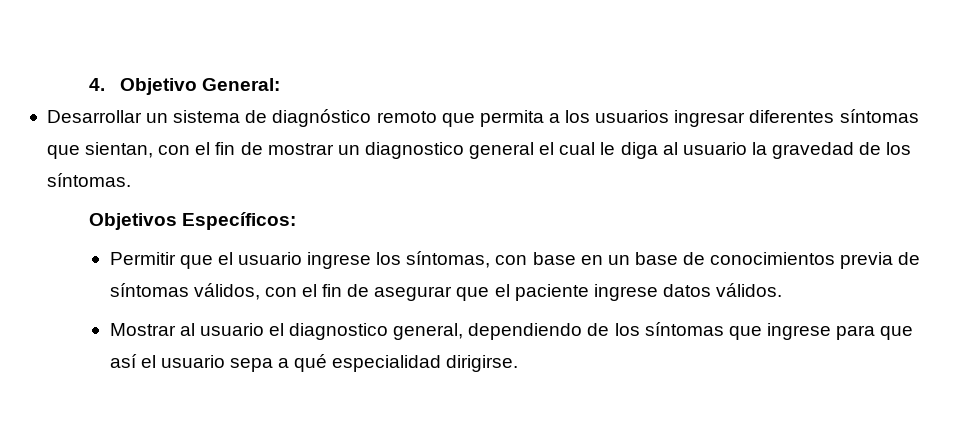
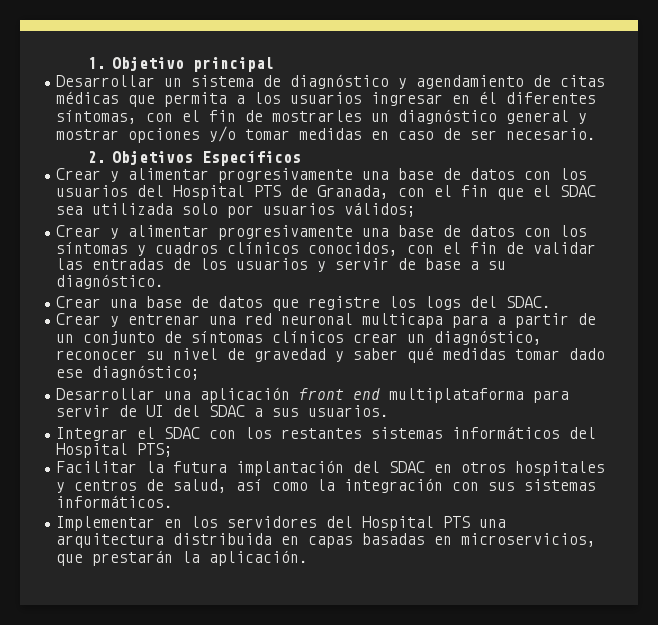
[88,78,281,95] 4. Objetivo General: -> [87,56,275,72] 1. Objetivo principal
[376,111,437,123] remoto -> [398,75,606,89] [56,91,120,104] y agendamiento de citas médicas
[749,109,919,123] [46,142,912,159] [46,173,131,187] [88,212,296,230] [109,251,921,269] [109,283,783,301] [109,322,914,340] [109,354,519,372] diferentes síntomas que sientan, con el fin de mostrar un diagnostico general el cual le diga al usuario la gravedad de los síntomas. // Objetivos Específicos: // Permitir que el usuario ingrese los síntomas, con base en un base de conocimientos previa de síntomas válidos, con el fin de asegurar que el paciente ingrese datos válidos. // Mostrar al usuario el diagnostico general, dependiendo de los síntomas que ingrese para que así el usuario sepa a qué especialidad dirigirse. -> [452,91,597,104] [56,109,588,124] [56,126,597,143] [87,150,302,166] [56,168,588,183] [56,185,597,200] [56,202,417,218] [56,225,588,240] [56,242,597,256] [56,258,507,272] [56,274,165,289] [56,296,552,311] [56,313,597,328] [56,330,543,345] [56,347,606,363] [56,365,201,380] [56,387,570,403] [56,405,390,417] [56,426,597,441] [56,443,174,458] [56,460,606,476] [56,478,597,493] [56,495,174,508] [56,516,507,531] [56,533,597,548] [56,550,309,566] en él diferentes síntomas, con el fin de mostrarles un diagnóstico general y mostrar opciones y/o tomar medidas en caso de ser necesario. // 2. Objetivos Específicos // Crear y alimentar progresivamente una base de datos con los usuarios del Hospital PTS de Granada, con el fin que el SDAC sea utilizada solo por usuarios válidos; // Crear y alimentar progresivamente una base de datos con los síntomas y cuadros clínicos conocidos, con el fin de validar las entradas de los usuarios y servir de base a su diagnóstico. // Crear una base de datos que registre los logs del SDAC. // Crear y entrenar una red neuronal multicapa para a partir de un conjunto de síntomas clínicos crear un diagnóstico, reconocer su nivel de gravedad y saber qué medidas tomar dado ese diagnóstico; // Desarrollar una aplicación front end multiplataforma para servir de UI del SDAC a sus usuarios. // Integrar el SDAC con los restantes sistemas informáticos del Hospital PTS; // Facilitar la futura implantación del SDAC en otros hospitales y centros de salud, así como la integración con sus sistemas informáticos. // Implementar en los servidores del Hospital PTS una arquitectura distribuida en capas basadas en microservicios, que prestarán la aplicación.

